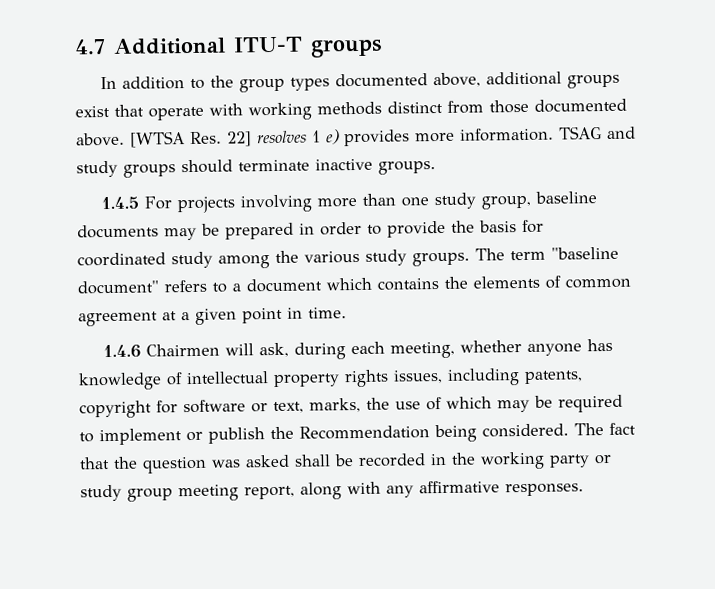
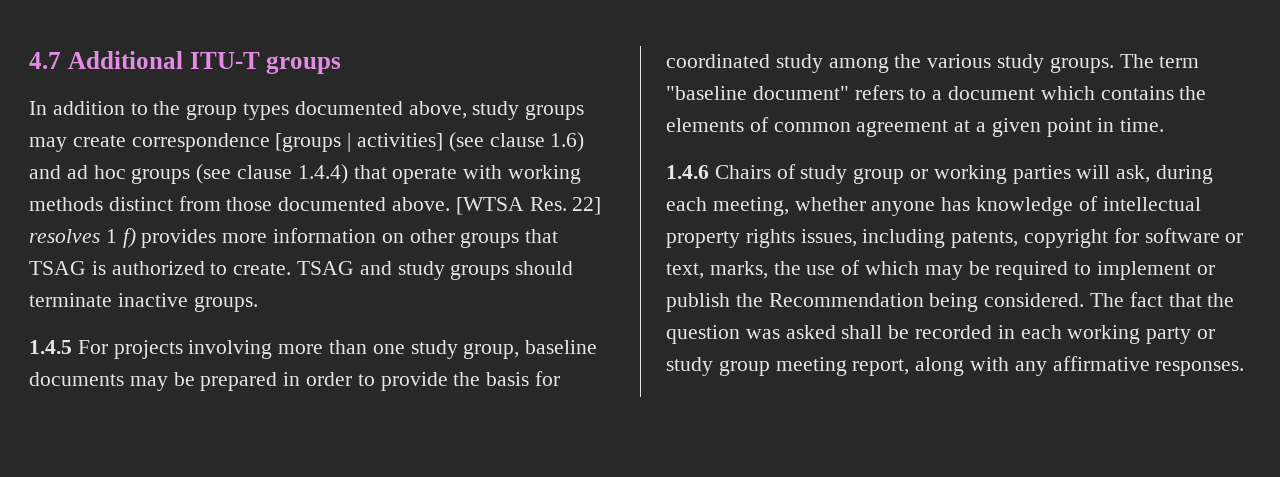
[486,71,621,89] [75,105,110,118] additional groups exist -> [472,101,585,120] [29,132,585,152] [29,164,348,184] study groups may create correspondence [groups | activities] (see clause 1.6) and ad hoc groups (see clause 1.4.4)
[326,129,340,145] e) -> [122,228,136,248] f)
[460,127,554,142] information. -> [273,228,559,248] [29,261,292,275] information on other groups that TSAG is authorized to create.
[146,343,221,357] Chairmen -> [714,164,1071,184] Chairs of study group or working parties
[451,452,476,465] the -> [1020,325,1062,339] each

